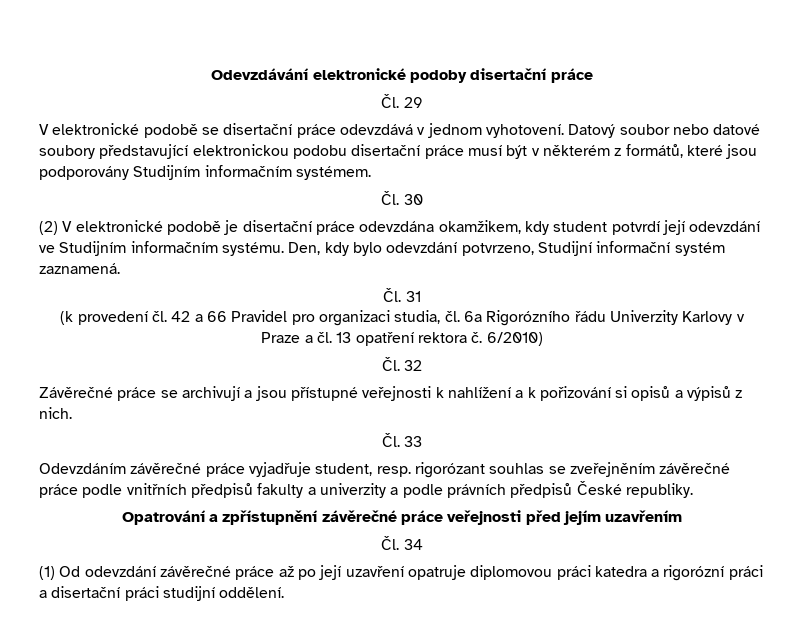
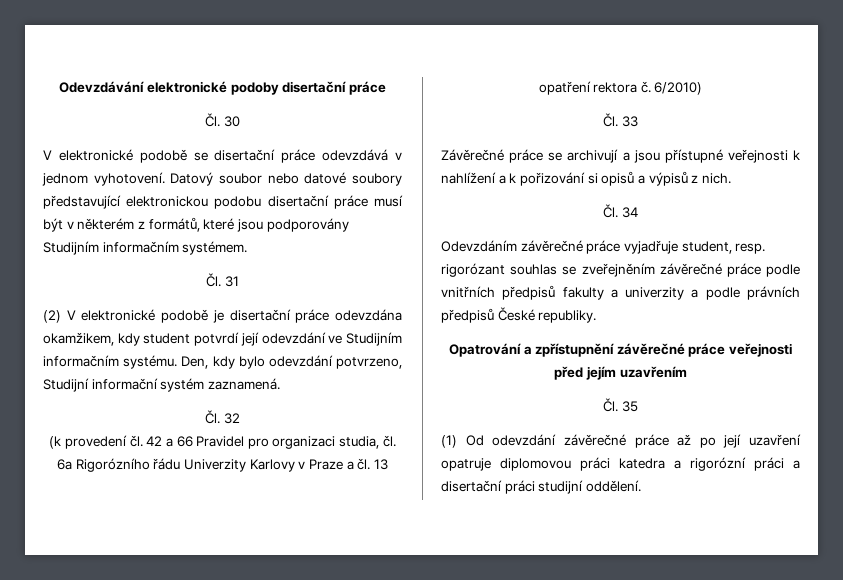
[403,97,423,108] 29 -> [223,116,240,127] 30
[403,194,423,205] 30 -> [224,276,239,287] 31
[405,291,421,302] 31 -> [223,413,240,424] 32
[404,360,423,371] 32 -> [621,116,638,127] 33
[404,436,423,447] 33 -> [621,207,638,218] 34
[403,539,423,550] 34 -> [621,401,638,412] 35

